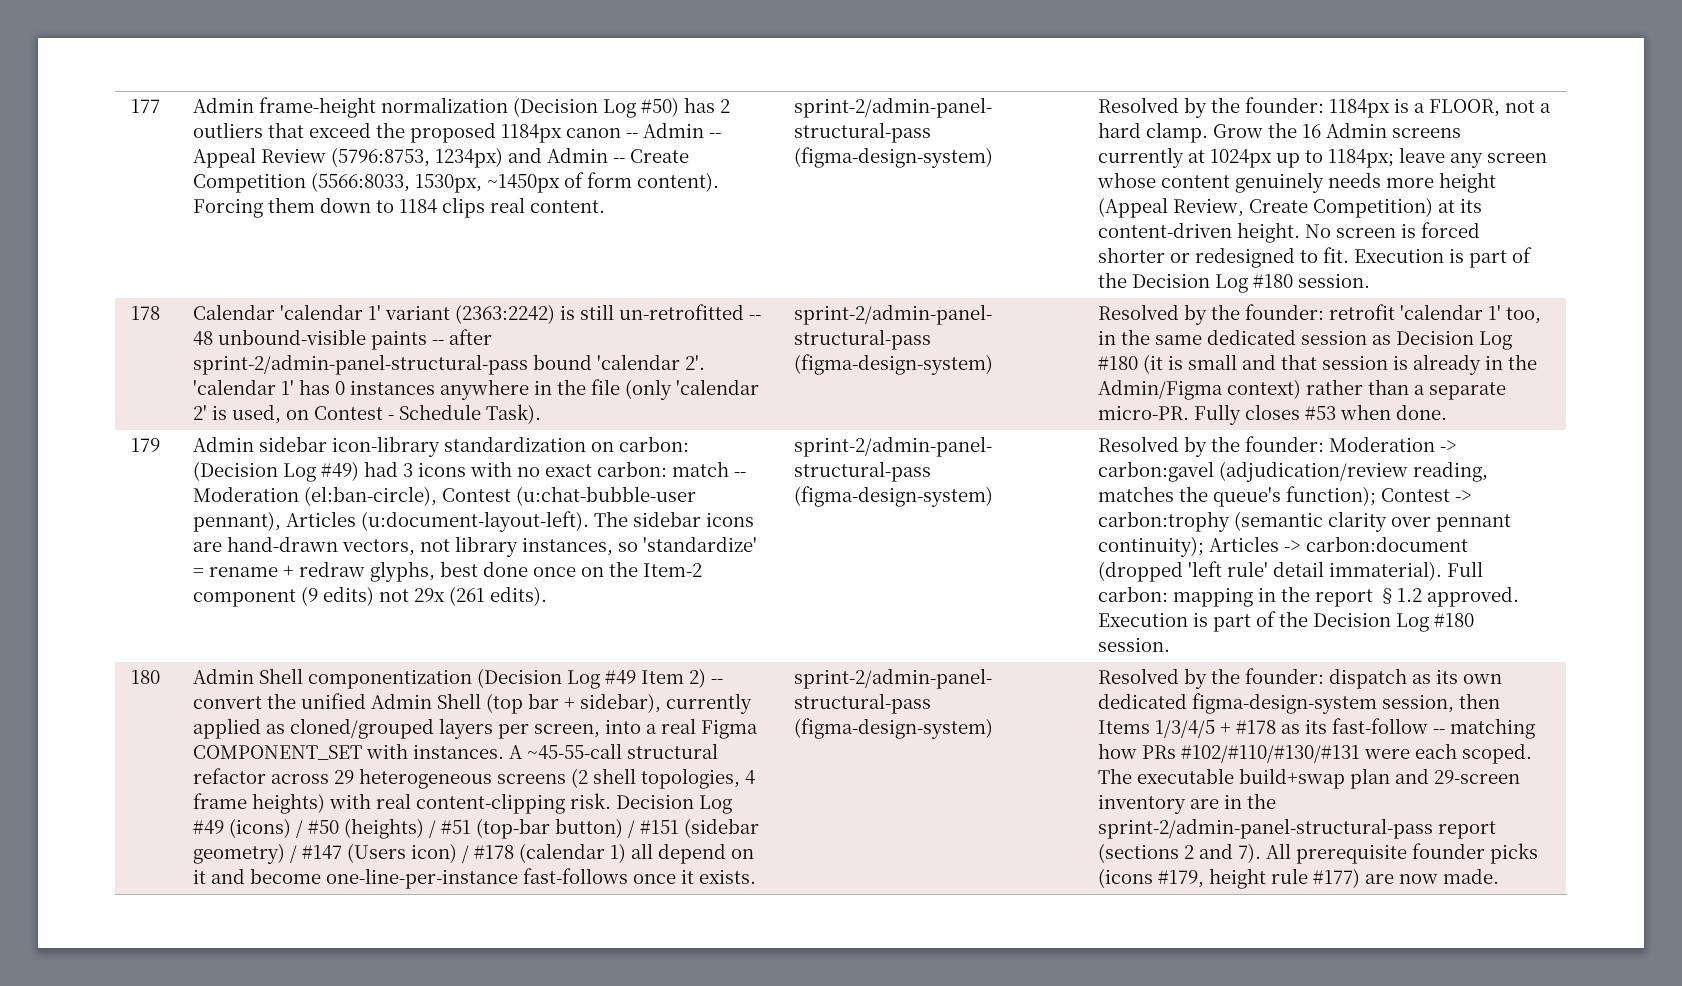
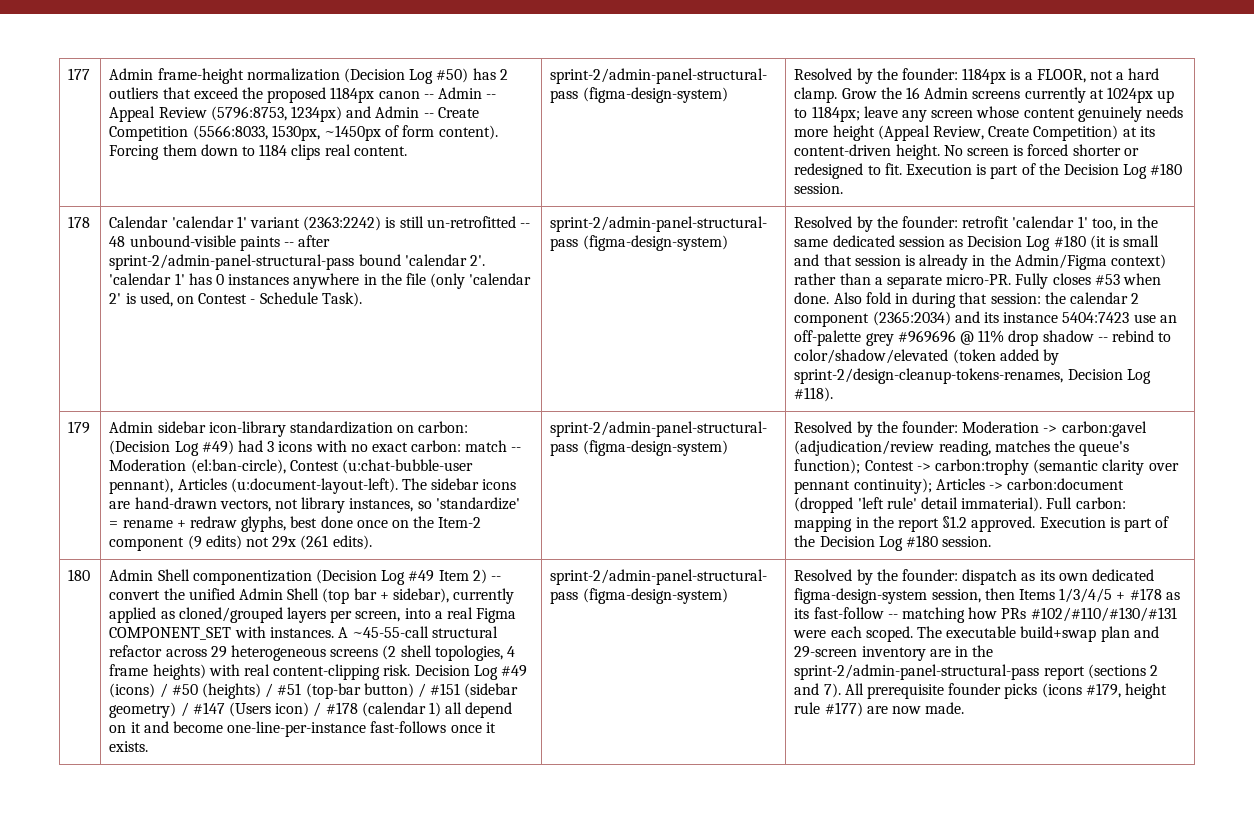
(1448, 412) none -> [833,292,1140,308] [794,311,1177,327] [794,330,1172,346] [794,349,1060,365] [794,368,1151,384] [794,387,834,402] Also fold in during that session: the calendar 2 component (2365:2034) and its instance 5404:7423 use an off-palette grey #969696 @ 11% drop shadow -- rebind to color/shadow/elevated (token added by sprint-2/design-cleanup-tokens-renames, Decision Log #118).

